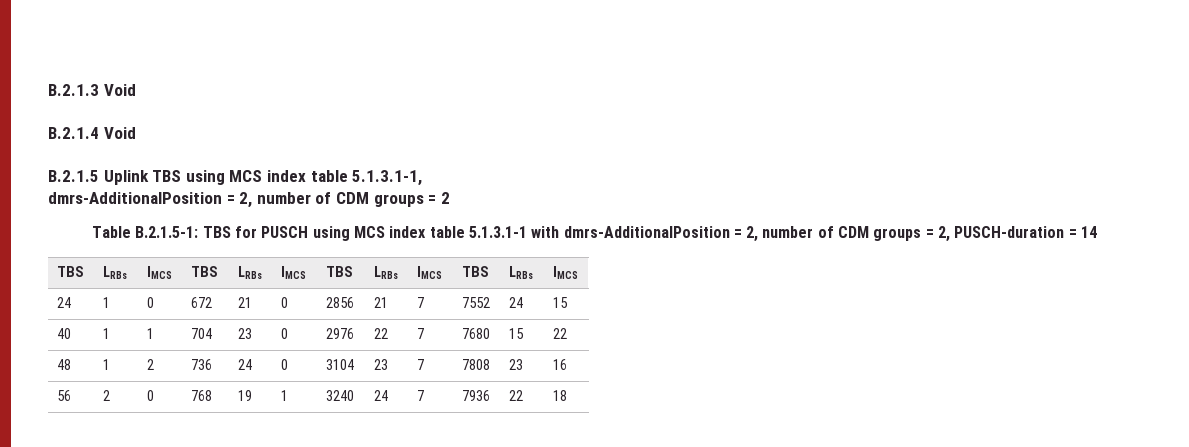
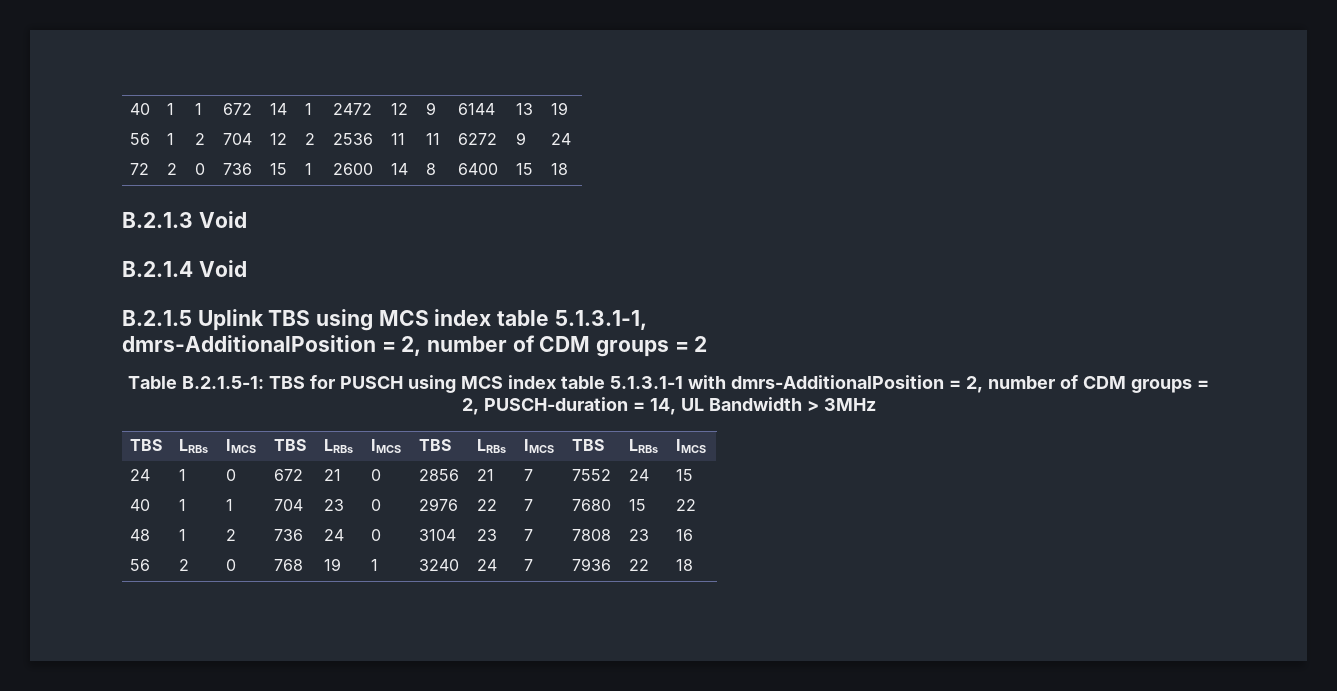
(48, 90) none -> [130,103,151,115] [167,103,175,115] [195,103,203,115] [223,103,253,115] [270,103,288,115] [305,103,313,115] [333,103,373,115] [391,103,409,115] [426,102,437,115] [458,103,496,115] [516,103,534,115] [551,102,569,115] [130,133,151,145] [167,133,175,145] [195,133,206,145] [223,133,253,145] [270,133,288,145] [305,133,316,145] [333,133,374,145] [391,133,406,145] [426,133,441,145] [458,133,498,145] [516,132,527,145] [551,133,572,145] [130,163,150,175] [167,163,178,175] [195,163,206,175] [223,163,253,175] [270,163,288,175] [305,163,313,175] [333,163,374,175] [391,163,409,175] [426,163,437,175] [458,163,499,175] [516,163,534,175] [551,163,569,175] 40 | 1 | 1 | 672 | 14 | 1 | 2472 | 12 | 9 | 6144 | 13 | 19 // 56 | 1 | 2 | 704 | 12 | 2 | 2536 | 11 | 11 | 6272 | 9 | 24 // 72 | 2 | 0 | 736 | 15 | 1 | 2600 | 14 | 8 | 6400 | 15 | 18 //
[1081,226,1098,238] 14 -> [649,397,876,415] 14, UL Bandwidth > 3MHz

